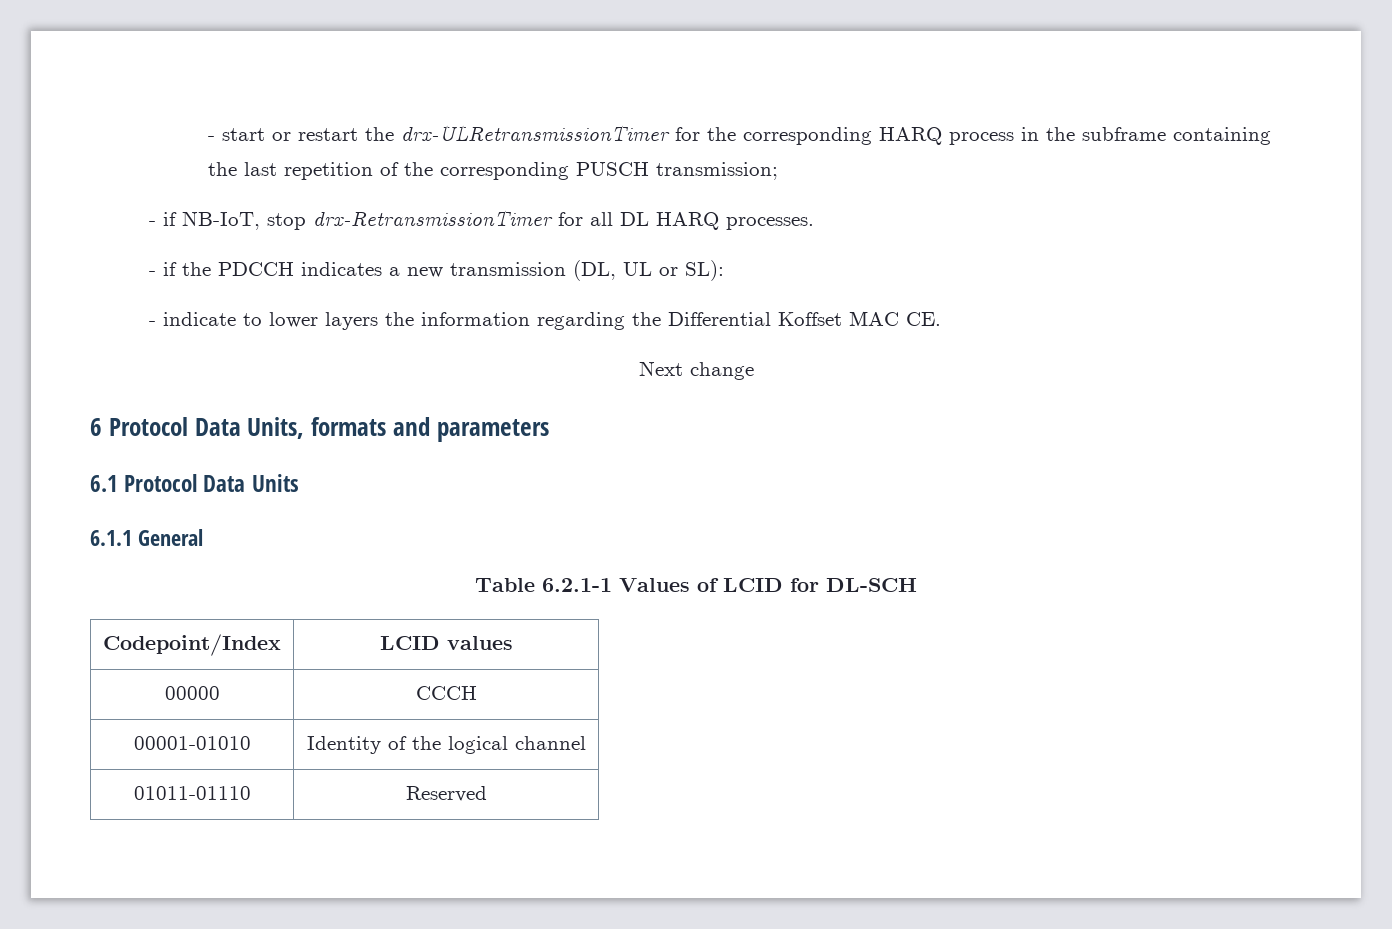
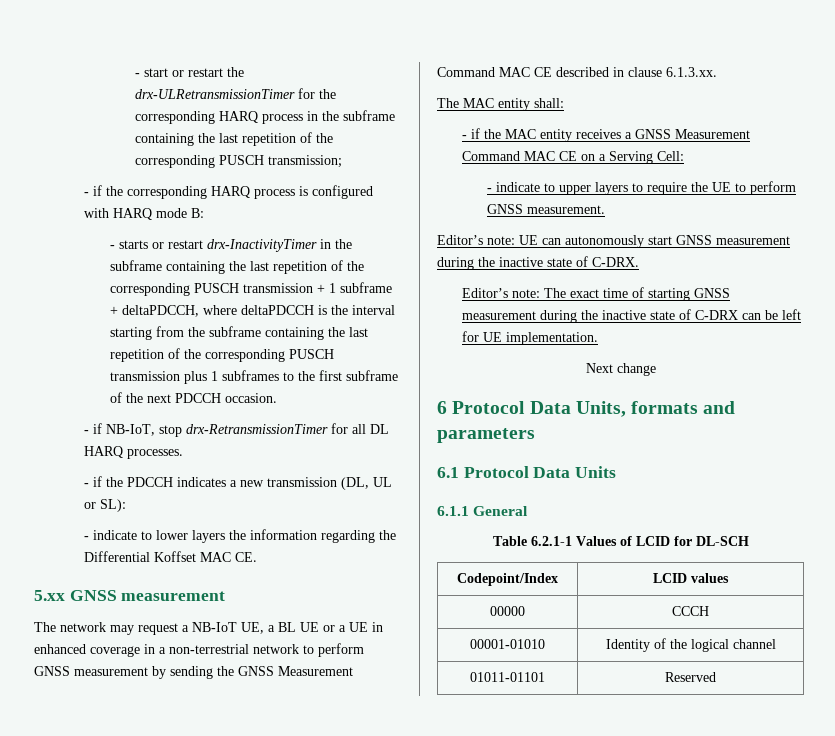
(779, 171) none -> [84,185,374,199] [84,208,205,220] [109,239,352,252] [109,260,364,274] [109,282,392,296] [109,305,395,317] [109,326,368,340] [109,348,334,362] [109,370,398,384] [109,392,277,403] // - if the corresponding HARQ process is configured with HARQ mode B: // - starts or restart drx-InactivityTimer in the subframe containing the last repetition of the corresponding PUSCH transmission + 1 subframe + deltaPDCCH, where deltaPDCCH is the interval starting from the subframe containing the last repetition of the corresponding PUSCH transmission plus 1 subframes to the first subframe of the next PDCCH occasion.
(942, 319) none -> [34,590,226,601] [34,622,383,635] [34,643,364,657] [34,666,353,679] [437,67,717,77] [437,98,564,111] [462,128,751,142] [462,151,685,164] [487,181,797,195] [487,204,606,214] [437,235,790,248] [437,256,639,270] [462,287,731,301] [462,309,802,323] [462,331,599,345] // 5.xx GNSS measurement // The network may request a NB-IoT UE, a BL UE or a UE in enhanced coverage in a non-terrestrial network to perform GNSS measurement by sending the GNSS Measurement Command MAC CE described in clause 6.1.3.xx. // The MAC entity shall: // - if the MAC entity receives a GNSS Measurement Command MAC CE on a Serving Cell: // - indicate to upper layers to require the UE to perform GNSS measurement. // Editor’s note: UE can autonomously start GNSS measurement during the inactive state of C-DRX. // Editor’s note: The exact time of starting GNSS measurement during the inactive state of C-DRX can be left for UE implementation.
[133,786,251,800] 01011-01110 -> [470,672,545,682] 01011-01101

